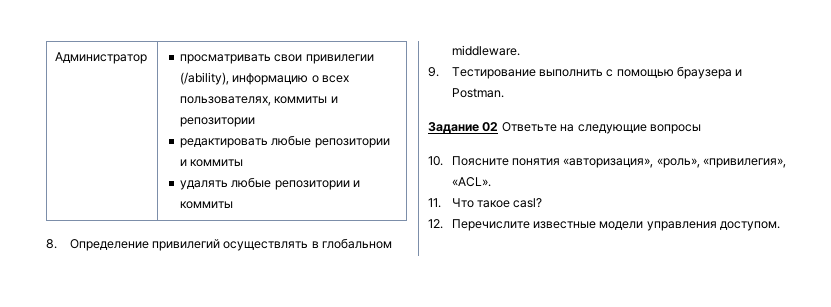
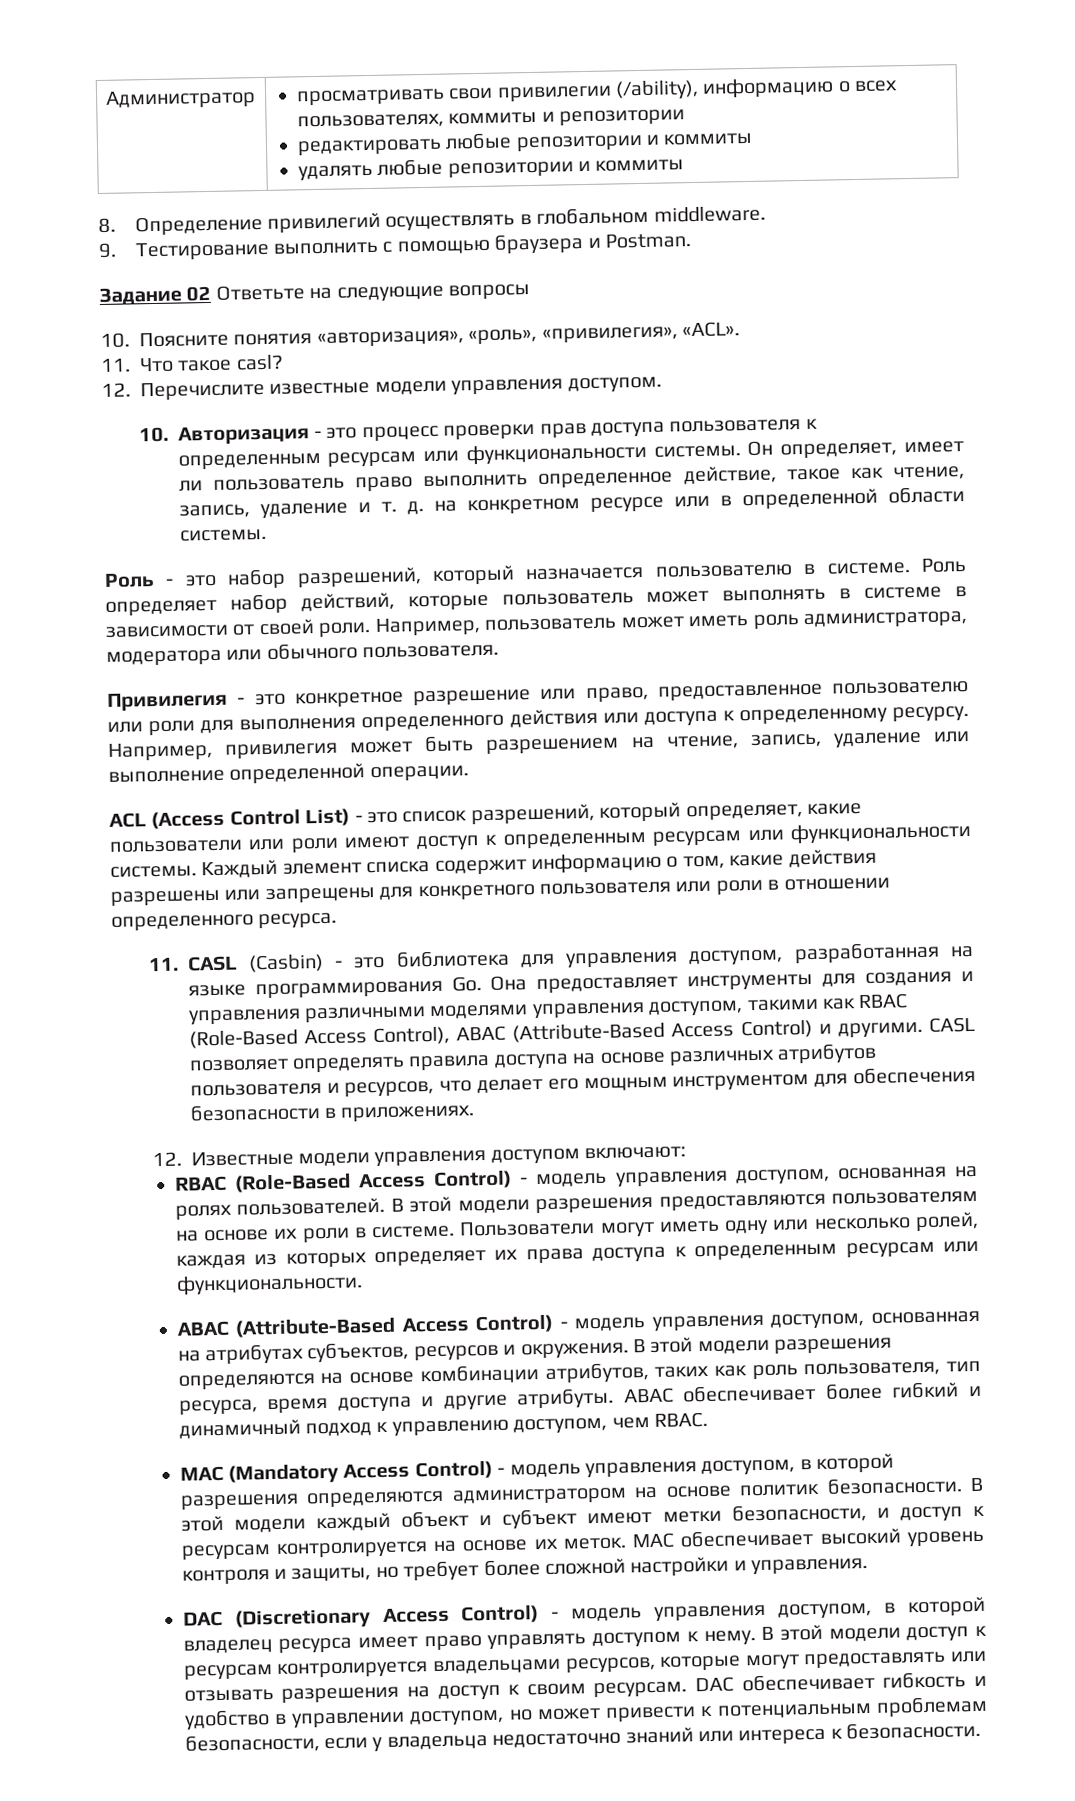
(781, 226) none -> [138,418,818,446] [177,440,964,470] [178,465,965,492] [178,486,965,519] [179,528,267,542] [104,558,966,589] [105,585,968,616] [105,611,967,638] [106,642,500,666] [107,680,969,712] [107,705,970,736] [108,730,970,761] [108,763,469,784] [109,802,862,830] [109,821,972,853] [110,848,877,879] [110,877,890,906] [111,912,338,931] [148,941,974,973] [187,970,974,999] [187,993,909,1025] [188,1016,975,1049] [188,1042,878,1073] [189,1065,977,1097] [189,1103,476,1122] [151,1146,687,1167] [174,1165,978,1193] [174,1190,978,1220] [175,1211,980,1243] [175,1240,979,1269] [175,1273,363,1295] [176,1310,980,1338] [177,1337,893,1365] [177,1360,981,1390] [178,1381,982,1415] [178,1411,709,1439] [179,1453,895,1485] [179,1476,984,1510] [180,1503,985,1533] [180,1528,984,1560] [181,1556,869,1585] [182,1596,987,1630] [182,1624,987,1654] [183,1650,987,1680] [183,1671,987,1703] [183,1695,988,1730] [184,1720,982,1754] // 10. Авторизация - это процесс проверки прав доступа пользователя к определенным ресурсам или функциональности системы. Он определяет, имеет ли пользователь право выполнить определенное действие, такое как чтение, запись, удаление и т. д. на конкретном ресурсе или в определенной области системы. // Роль - это набор разрешений, который назначается пользователю в системе. Роль определяет набор действий, которые пользователь может выполнять в системе в зависимости от своей роли. Например, пользователь может иметь роль администратора, модератора или обычного пользователя. // Привилегия - это конкретное разрешение или право, предоставленное пользователю или роли для выполнения определенного действия или доступа к определенному ресурсу. Например, привилегия может быть разрешением на чтение, запись, удаление или выполнение определенной операции. // ACL (Access Control List) - это список разрешений, который определяет, какие пользователи или роли имеют доступ к определенным ресурсам или функциональности системы. Каждый элемент списка содержит информацию о том, какие действия разрешены или запрещены для конкретного пользователя или роли в отношении определенного ресурса. // 11. CASL (Casbin) - это библиотека для управления доступом, разработанная на языке программирования Go. Она предоставляет инструменты для создания и управления различными моделями управления доступом, такими как RBAC (Role-Based Access Control), ABAC (Attribute-Based Access Control) и другими. CASL позволяет определять правила доступа на основе различных атрибутов пользователя и ресурсов, что делает его мощным инструментом для обеспечения безопасности в приложениях. // 12. Известные модели управления доступом включают: // RBAC (Role-Based Access Control) - модель управления доступом, основанная на ролях пользователей. В этой модели разрешения предоставляются пользователям на основе их роли в системе. Пользователи могут иметь одну или несколько ролей, каждая из которых определяет их права доступа к определенным ресурсам или функциональности. // ABAC (Attribute-Based Access Control) - модель управления доступом, основанная на атрибутах субъектов, ресурсов и окружения. В этой модели разрешения определяются на основе комбинации атрибутов, таких как роль пользователя, тип ресурса, время доступа и другие атрибуты. ABAC обеспечивает более гибкий и динамичный подход к управлению доступом, чем RBAC. // MAC (Mandatory Access Control) - модель управления доступом, в которой разрешения определяются администратором на основе политик безопасности. В этой модели каждый объект и субъект имеют метки безопасности, и доступ к ресурсам контролируется на основе их меток. MAC обеспечивает высокий уровень контроля и защиты, но требует более сложной настройки и управления. // DAC (Discretionary Access Control) - модель управления доступом, в которой владелец ресурса имеет право управлять доступом к нему. В этой модели доступ к ресурсам контролируется владельцами ресурсов, которые могут предоставлять или отзывать разрешения на доступ к своим ресурсам. DAC обеспечивает гибкость и удобство в управлении доступом, но может привести к потенциальным проблемам безопасности, если у владельца недостаточно знаний или интереса к безопасности.

